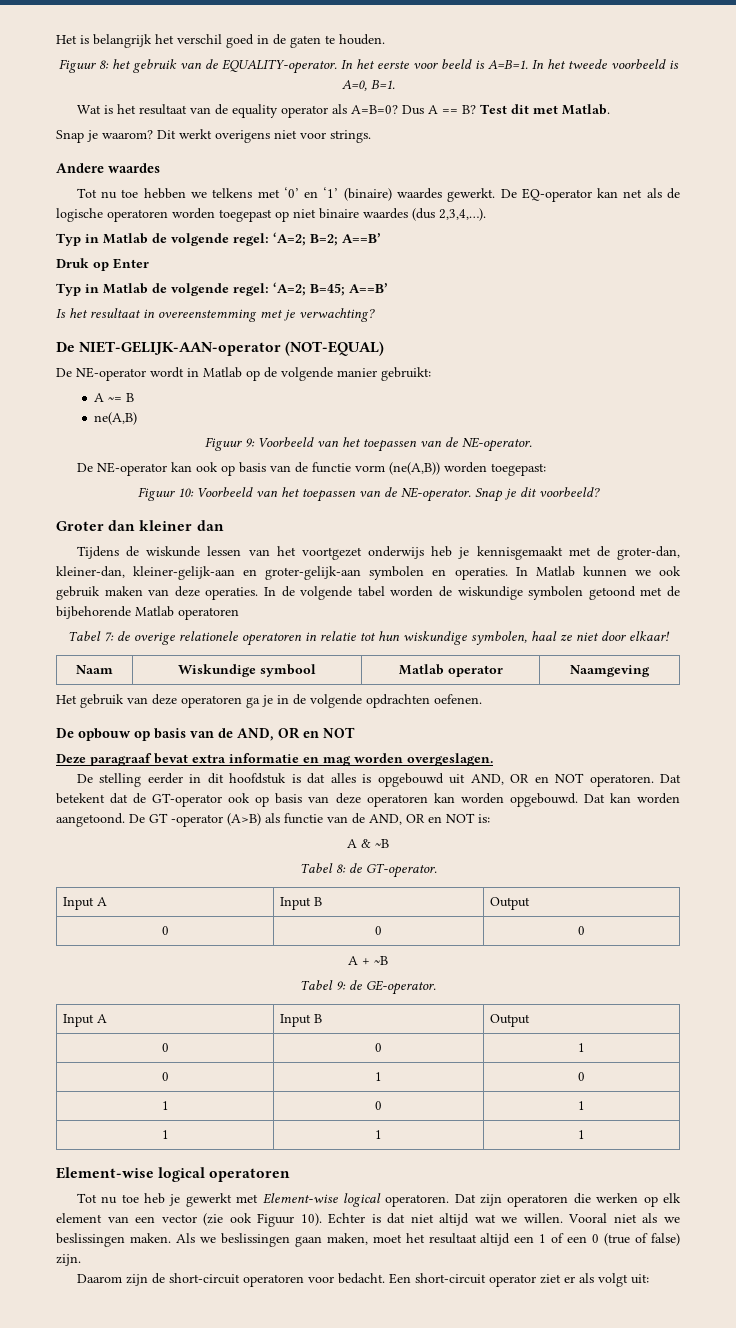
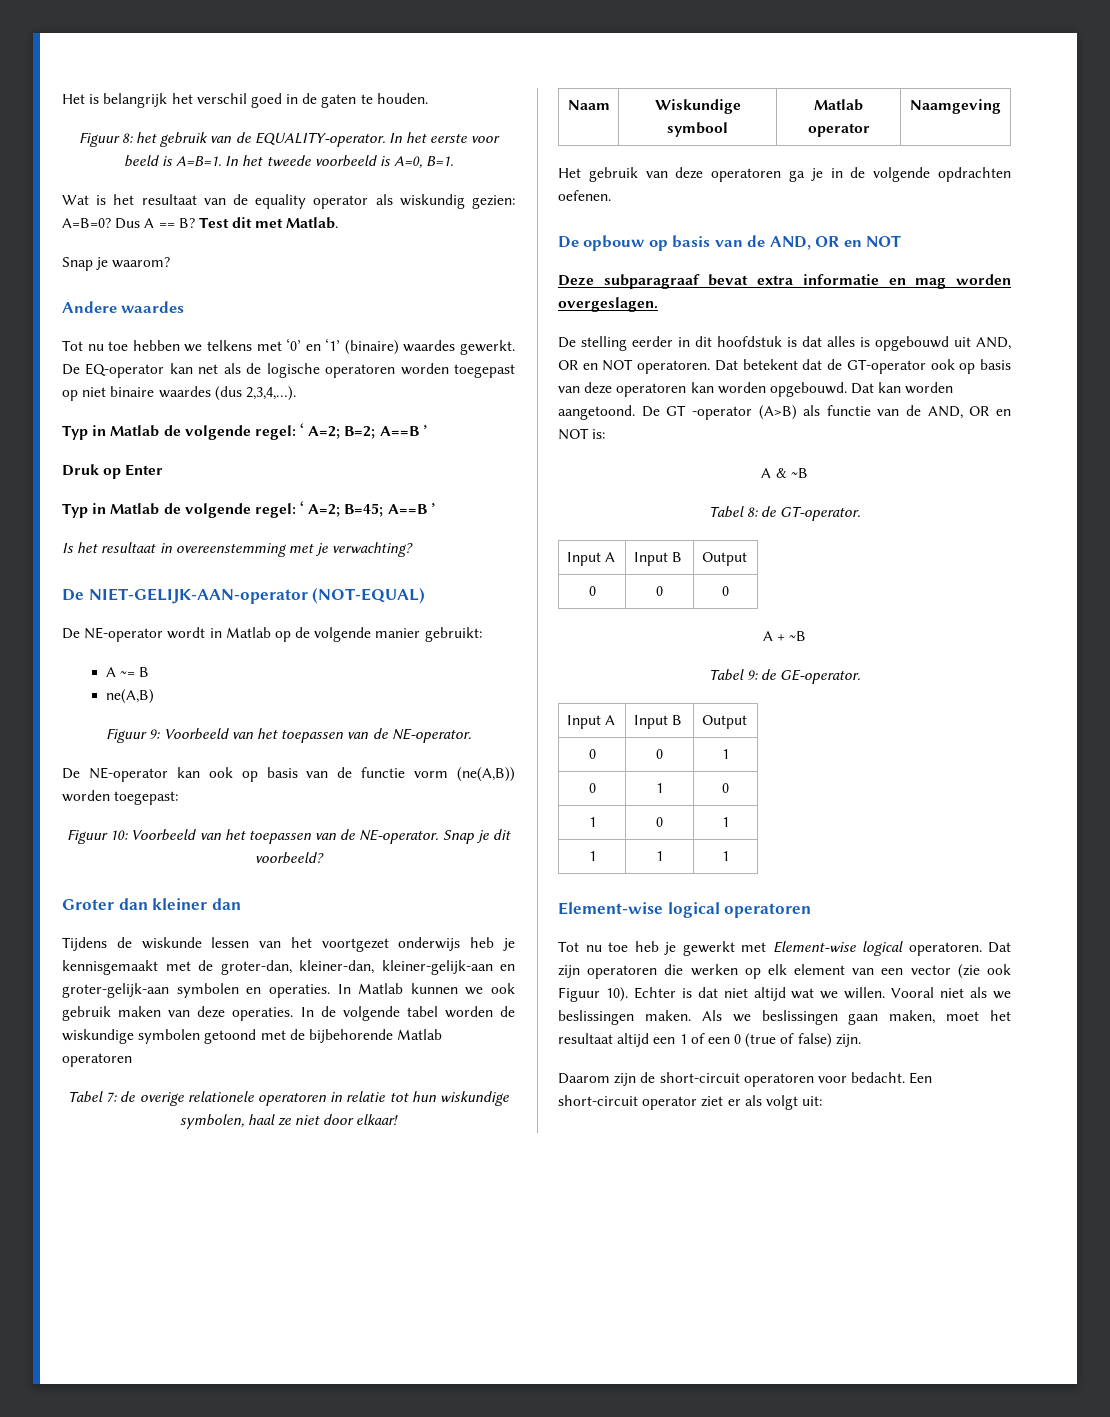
(347, 109) none -> [399,194,515,209] wiskundig gezien:
[157,129,371,143] Dit werkt overigens niet voor strings. -> (171, 262) none
[273,232,381,246] ‘A=2; B=2; A==B’ -> [300,423,427,439] ‘ A=2; B=2; A==B ’
[273,282,388,296] ‘A=2; B=45; A==B’ -> [300,501,435,517] ‘ A=2; B=45; A==B ’
[90,753,152,766] paragraaf -> [603,274,700,289] subparagraaf

